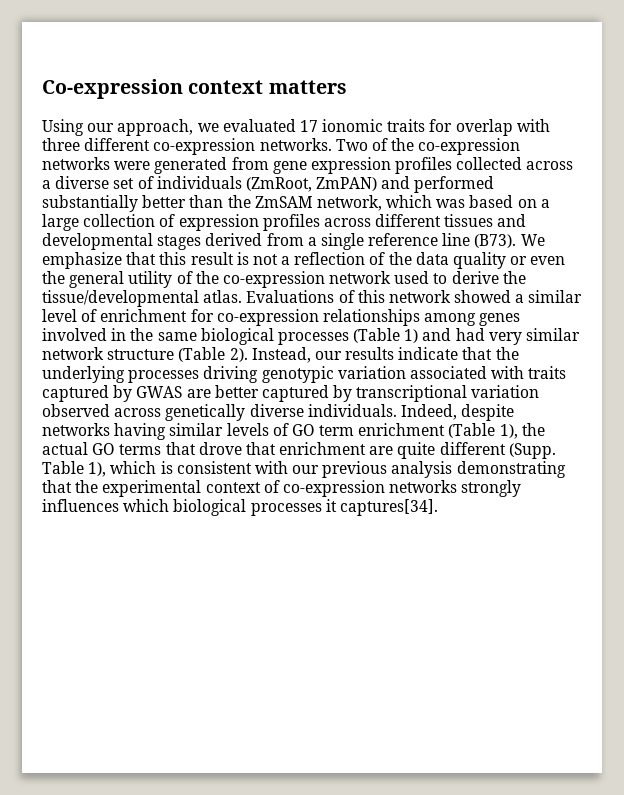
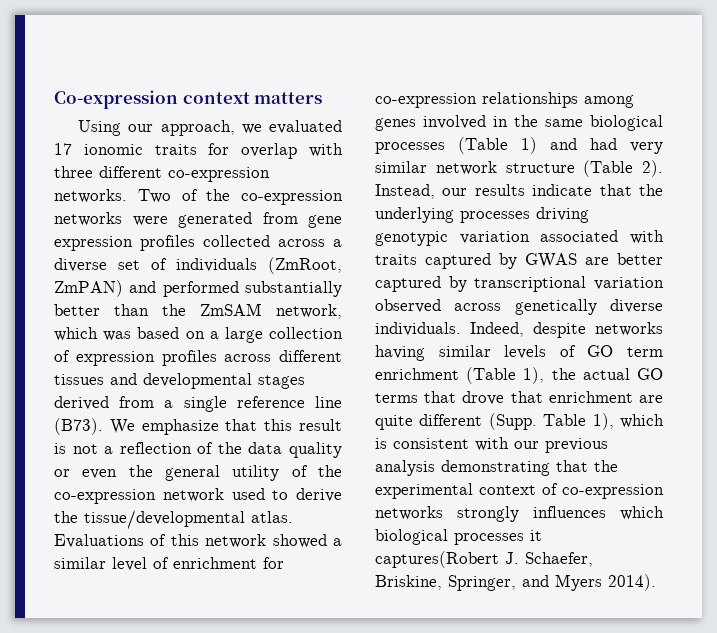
[339,499,438,516] captures[34]. -> [375,551,593,568] [375,574,656,591] captures(Robert J. Schaefer, Briskine, Springer, and Myers 2014).

